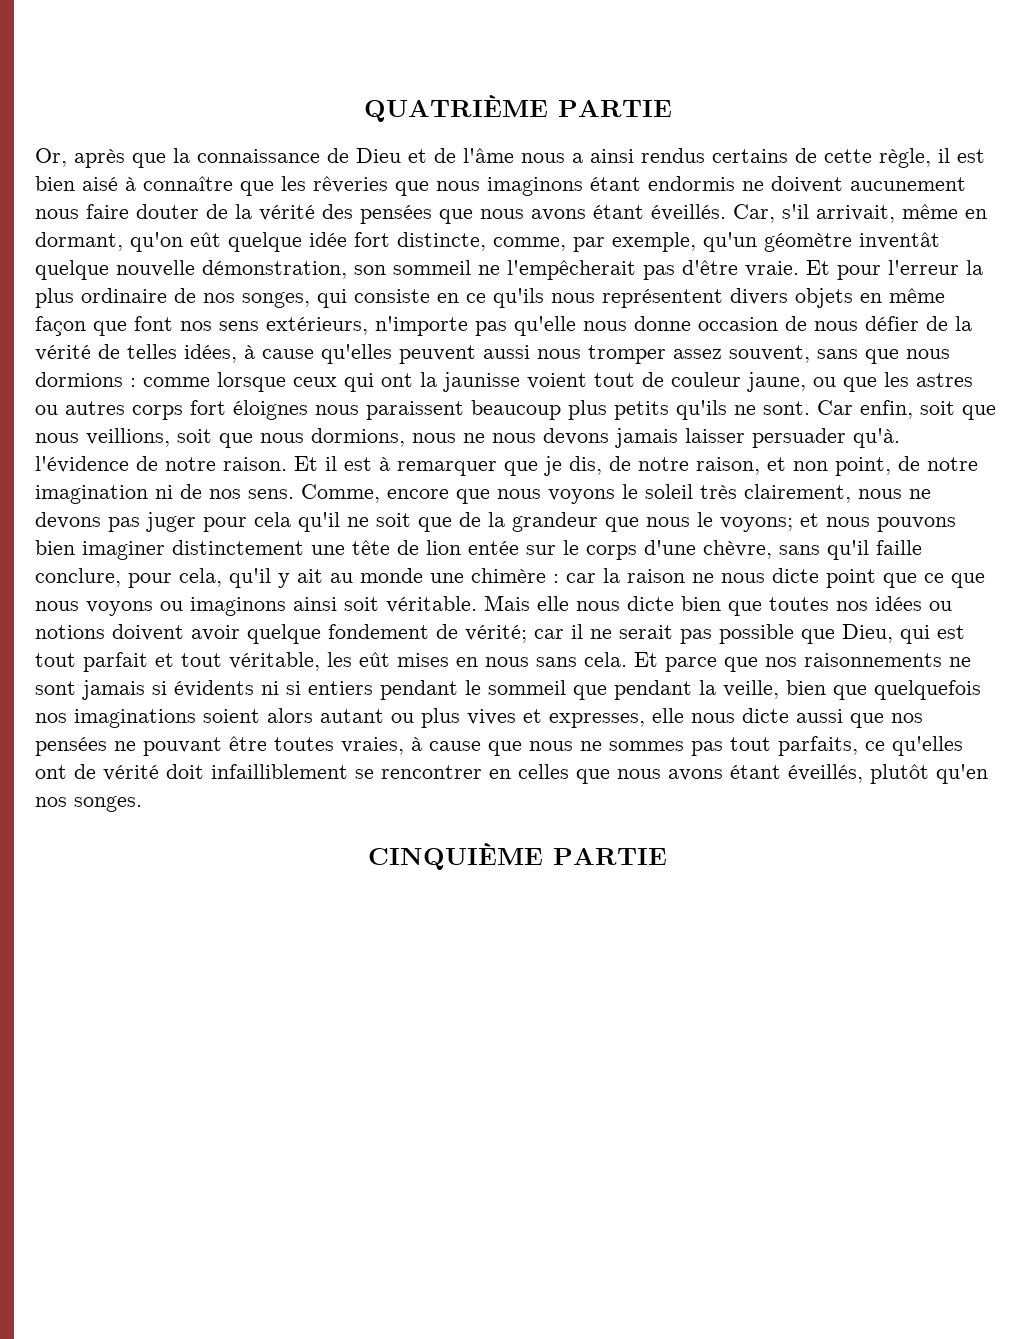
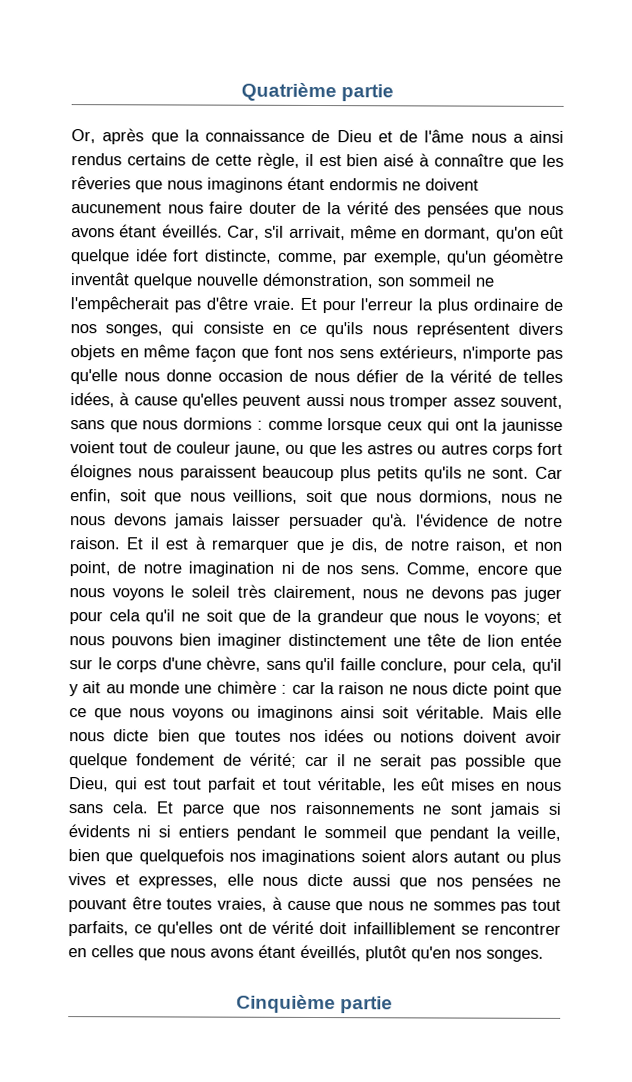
[363,95,672,122] QUATRIÈME PARTIE -> [240,82,395,102] Quatrième partie
[368,843,667,870] CINQUIÈME PARTIE -> [235,994,394,1014] Cinquième partie

